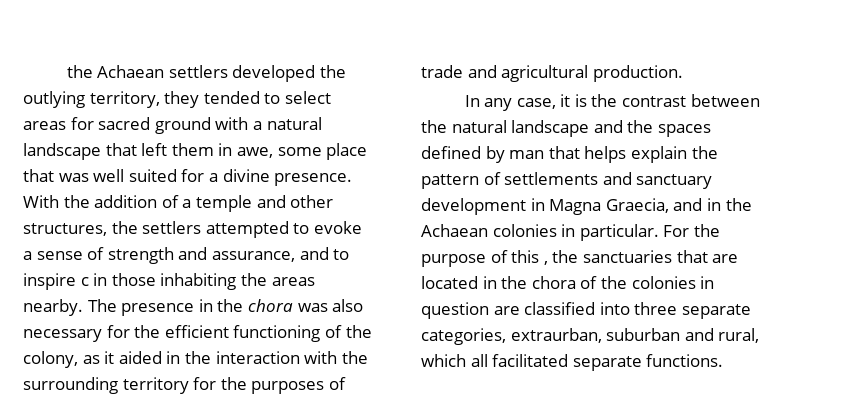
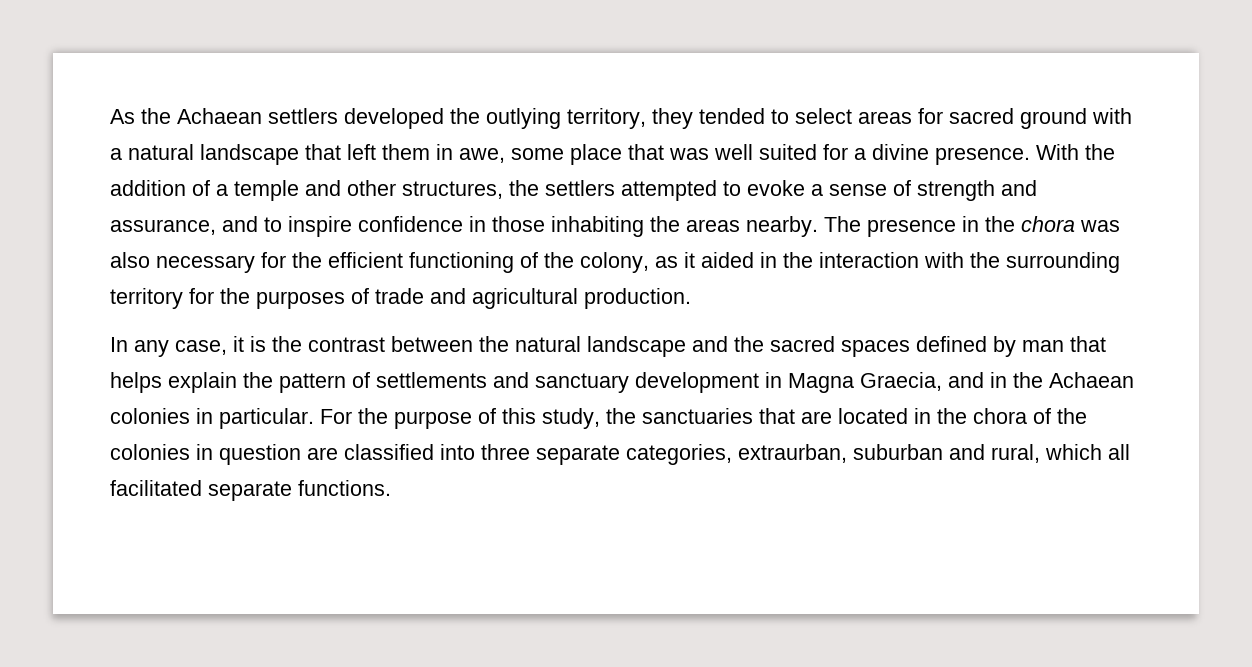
(66, 71) none -> [110,109,135,124] As
[80,277,89,286] c -> [358,216,463,232] confidence
(654, 126) none -> [770,336,835,352] sacred
[543,261,548,265] , -> [542,408,600,429] study,

